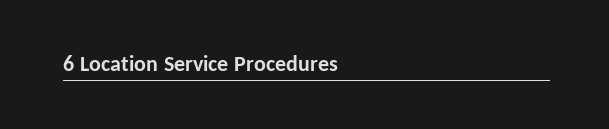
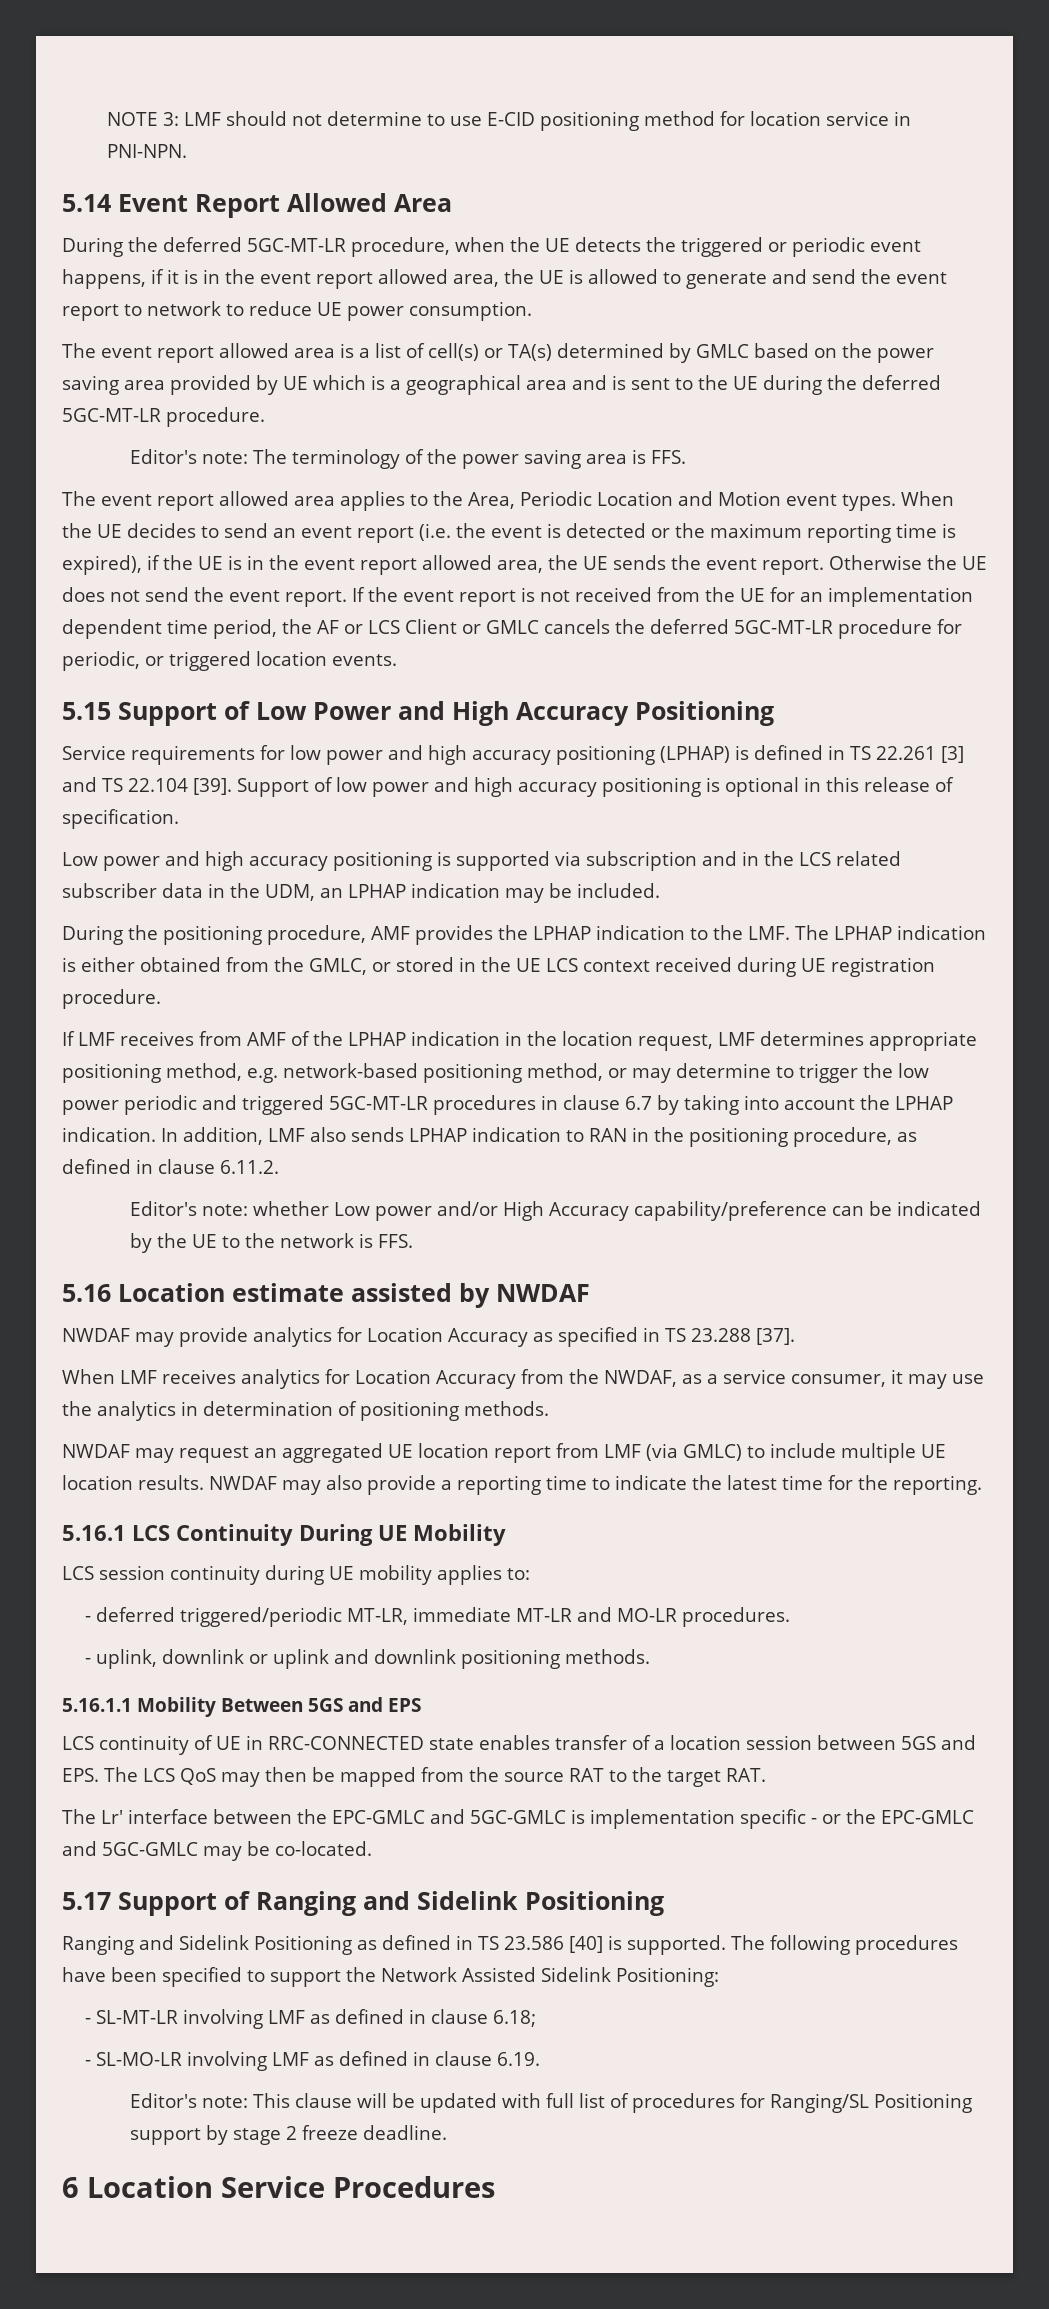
(63, 63) none -> [107,111,912,131] [107,144,188,158] [62,193,452,218] [62,237,921,257] [62,269,947,289] [62,301,532,321] [62,343,934,363] [62,375,941,395] [62,407,265,427] [130,449,687,469] [62,491,954,511] [62,523,956,543] [62,555,987,575] [62,587,973,607] [62,619,962,639] [62,651,397,671] [62,701,774,726] [62,745,964,765] [62,777,954,797] [62,809,179,829] [62,851,901,871] [62,883,660,903] [62,925,986,945] [62,957,935,977] [62,989,161,1009] [62,1031,977,1051] [62,1063,929,1083] [62,1095,953,1115] [62,1127,917,1147] [62,1159,279,1174] [130,1201,982,1221] [130,1233,414,1253] [62,1283,590,1308] [62,1327,795,1347] [62,1369,984,1389] [62,1401,549,1421] [62,1443,946,1463] [62,1475,982,1495] [62,1524,506,1546] [62,1565,530,1585] [84,1607,790,1627] [84,1649,650,1669] [62,1697,421,1717] [62,1735,976,1755] [62,1767,766,1787] [62,1809,975,1829] [62,1841,372,1861] [62,1891,664,1916] [62,1935,958,1955] [62,1967,719,1987] [84,2009,536,2029] [84,2051,540,2071] [130,2093,973,2113] [130,2125,448,2145] NOTE 3: LMF should not determine to use E-CID positioning method for location service in PNI-NPN. // 5.14 Event Report Allowed Area // During the deferred 5GC-MT-LR procedure, when the UE detects the triggered or periodic event happens, if it is in the event report allowed area, the UE is allowed to generate and send the event report to network to reduce UE power consumption. // The event report allowed area is a list of cell(s) or TA(s) determined by GMLC based on the power saving area provided by UE which is a geographical area and is sent to the UE during the deferred 5GC-MT-LR procedure. // Editor's note: The terminology of the power saving area is FFS. // The event report allowed area applies to the Area, Periodic Location and Motion event types. When the UE decides to send an event report (i.e. the event is detected or the maximum reporting time is expired), if the UE is in the event report allowed area, the UE sends the event report. Otherwise the UE does not send the event report. If the event report is not received from the UE for an implementation dependent time period, the AF or LCS Client or GMLC cancels the deferred 5GC-MT-LR procedure for periodic, or triggered location events. // 5.15 Support of Low Power and High Accuracy Positioning // Service requirements for low power and high accuracy positioning (LPHAP) is defined in TS 22.261 [3] and TS 22.104 [39]. Support of low power and high accuracy positioning is optional in this release of specification. // Low power and high accuracy positioning is supported via subscription and in the LCS related subscriber data in the UDM, an LPHAP indication may be included. // During the positioning procedure, AMF provides the LPHAP indication to the LMF. The LPHAP indication is either obtained from the GMLC, or stored in the UE LCS context received during UE registration procedure. // If LMF receives from AMF of the LPHAP indication in the location request, LMF determines appropriate positioning method, e.g. network-based positioning method, or may determine to trigger the low power periodic and triggered 5GC-MT-LR procedures in clause 6.7 by taking into account the LPHAP indication. In addition, LMF also sends LPHAP indication to RAN in the positioning procedure, as defined in clause 6.11.2. // Editor's note: whether Low power and/or High Accuracy capability/preference can be indicated by the UE to the network is FFS. // 5.16 Location estimate assisted by NWDAF // NWDAF may provide analytics for Location Accuracy as specified in TS 23.288 [37]. // When LMF receives analytics for Location Accuracy from the NWDAF, as a service consumer, it may use the analytics in determination of positioning methods. // NWDAF may request an aggregated UE location report from LMF (via GMLC) to include multiple UE location results. NWDAF may also provide a reporting time to indicate the latest time for the reporting. // 5.16.1 LCS Continuity During UE Mobility // LCS session continuity during UE mobility applies to: // - deferred triggered/periodic MT-LR, immediate MT-LR and MO-LR procedures. // - uplink, downlink or uplink and downlink positioning methods. // 5.16.1.1 Mobility Between 5GS and EPS // LCS continuity of UE in RRC-CONNECTED state enables transfer of a location session between 5GS and EPS. The LCS QoS may then be mapped from the source RAT to the target RAT. // The Lr' interface between the EPC-GMLC and 5GC-GMLC is implementation specific - or the EPC-GMLC and 5GC-GMLC may be co-located. // 5.17 Support of Ranging and Sidelink Positioning // Ranging and Sidelink Positioning as defined in TS 23.586 [40] is supported. The following procedures have been specified to support the Network Assisted Sidelink Positioning: // - SL-MT-LR involving LMF as defined in clause 6.18; // - SL-MO-LR involving LMF as defined in clause 6.19. // Editor's note: This clause will be updated with full list of procedures for Ranging/SL Positioning support by stage 2 freeze deadline. //

